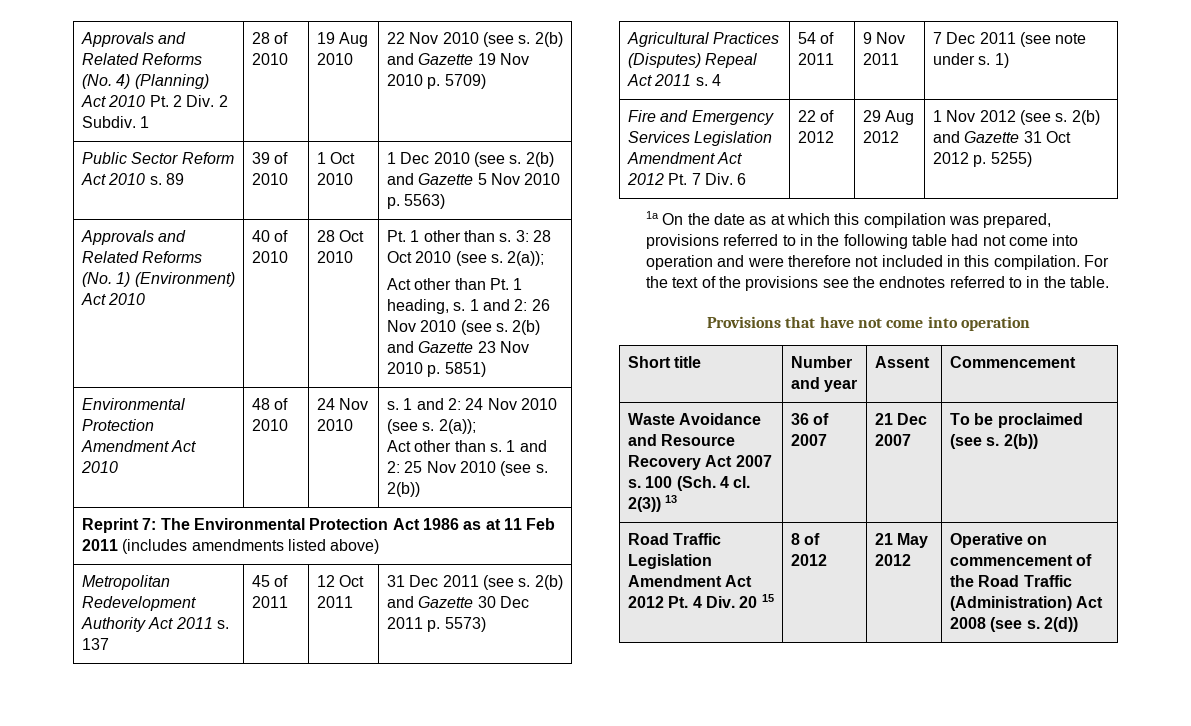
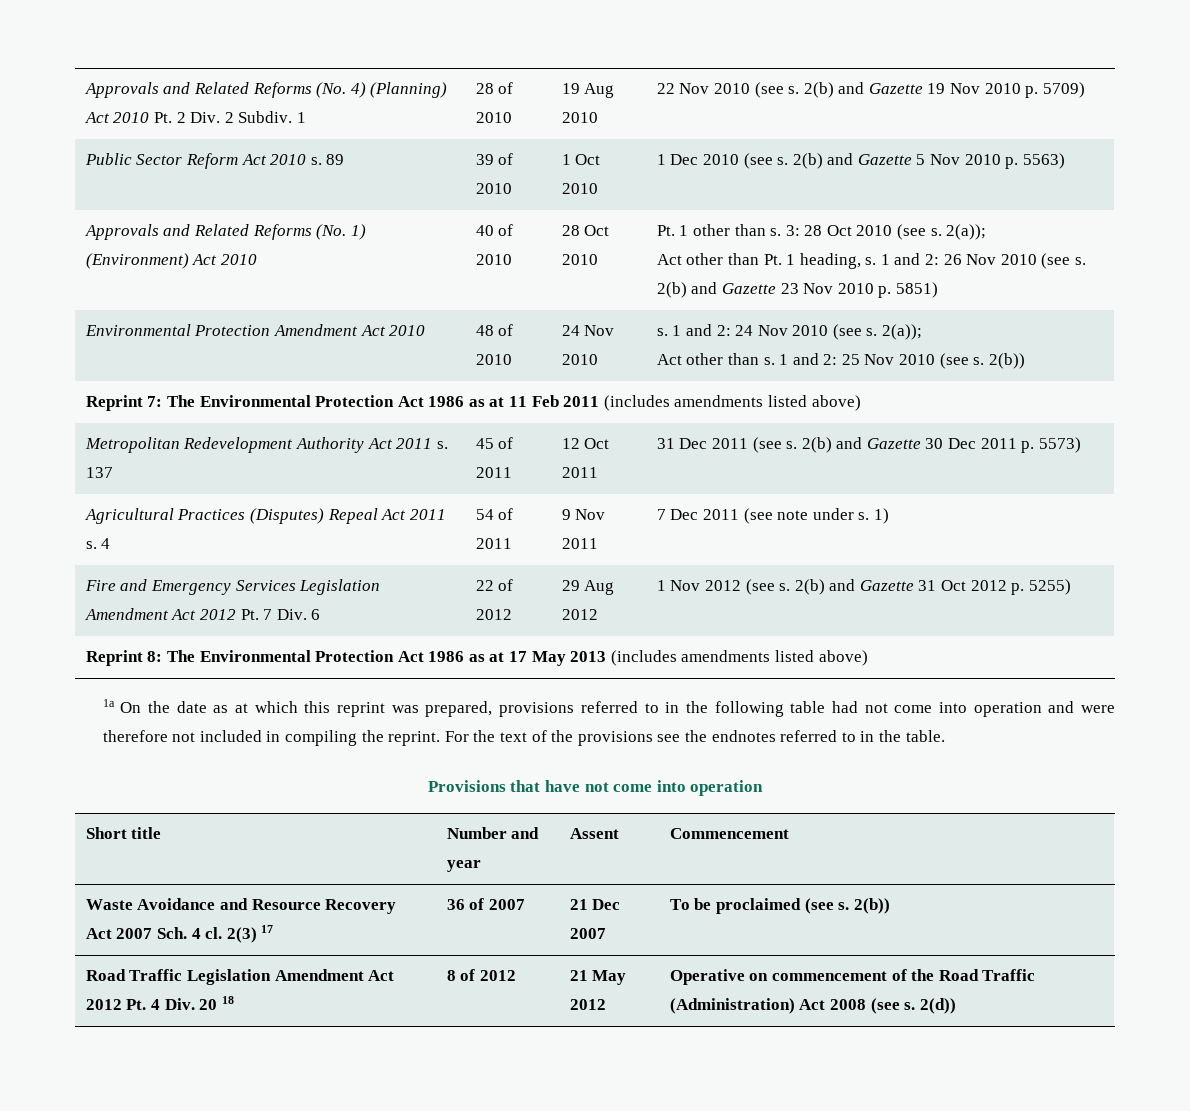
(1032, 159) none -> [85,650,868,666] // Reprint 8: The Environmental Protection Act 1986 as at 17 May 2013 (includes amendments listed above)
[863,213,946,228] compilation -> [337,702,386,717] reprint
[964,255,1080,270] this compilation. -> [285,730,441,746] compiling the reprint.
[628,476,751,491] [628,495,678,512] s. 100 (Sch. 4 cl. 2(3)) 13 -> [156,925,274,943] Sch. 4 cl. 2(3) 17
[761,594,774,602] 15 -> [221,996,234,1004] 18

